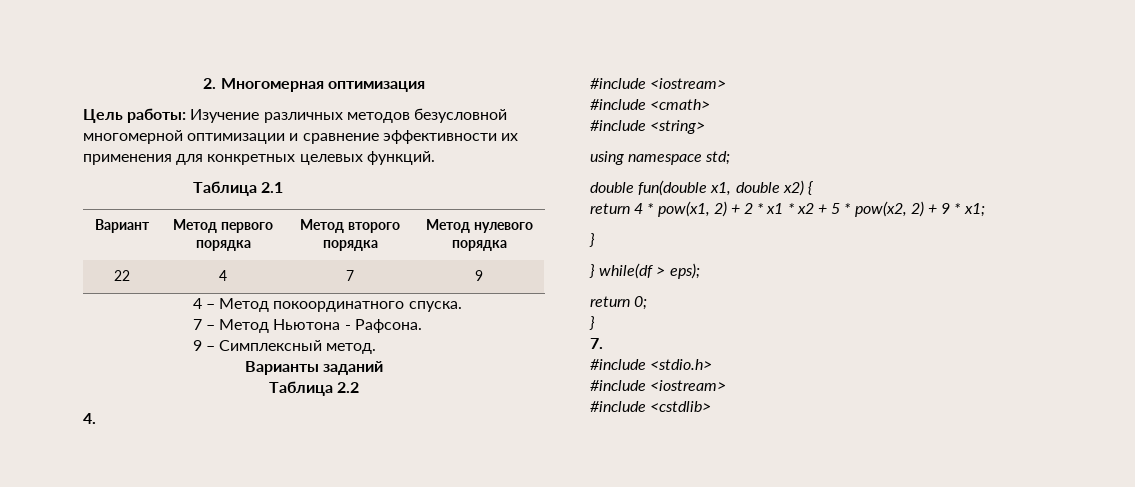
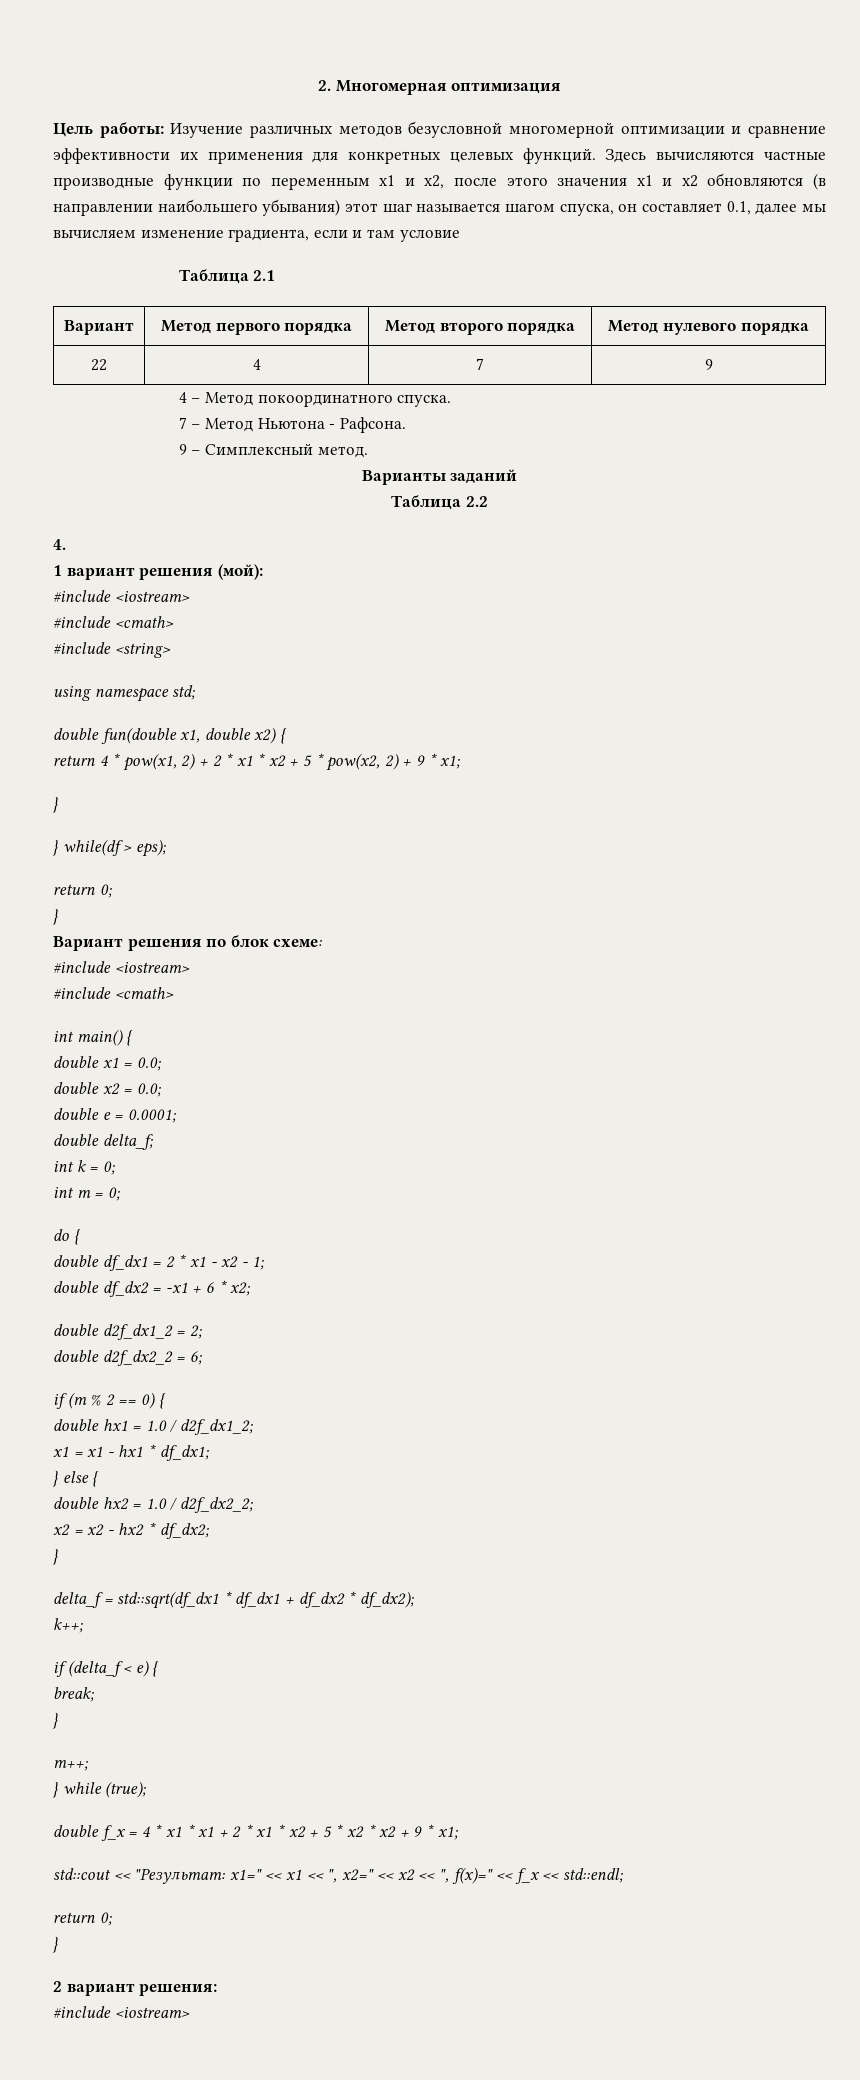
(435, 158) none -> [605,149,826,163] [53,173,826,190] [53,199,826,216] [53,229,460,242] Здесь вычисляются частные производные функции по переменным х1 и х2, после этого значения х1 и х2 обновляются (в направлении наибольшего убывания) этот шаг называется шагом спуска, он составляет 0.1, далее мы вычисляем изменение градиента, если и там условие
(96, 418) none -> [53,564,263,580] // 1 вариант решения (мой):
[590,338,603,349] [590,359,713,370] [590,380,727,391] [590,401,712,412] 7. // #include <stdio.h> // #include <iostream> // #include <cstdlib> -> [53,935,323,951] [53,961,190,973] [53,987,174,999] [53,1029,134,1046] [53,1056,161,1071] [53,1082,161,1097] [53,1108,176,1123] [53,1134,153,1150] [53,1160,115,1175] [53,1187,120,1201] [53,1228,81,1245] [53,1254,265,1271] [53,1280,251,1297] [53,1324,202,1340] [53,1350,202,1366] [53,1392,166,1409] [53,1419,253,1435] [53,1444,209,1461] [52,1470,100,1487] [53,1497,253,1513] [53,1522,209,1539] [52,1548,58,1565] [53,1591,414,1609] [53,1618,83,1633] [53,1660,160,1677] [53,1687,94,1702] [52,1712,58,1729] [53,1760,88,1771] [52,1781,147,1798] [53,1824,458,1841] [53,1867,624,1884] [53,1912,112,1926] [52,1936,58,1953] [53,1981,218,1996] [53,2006,190,2018] Вариант решения по блок схеме: // #include <iostream> // #include <cmath> // int main() { // double x1 = 0.0; // double x2 = 0.0; // double e = 0.0001; // double delta_f; // int k = 0; // int m = 0; // do { // double df_dx1 = 2 * x1 - x2 - 1; // double df_dx2 = -x1 + 6 * x2; // double d2f_dx1_2 = 2; // double d2f_dx2_2 = 6; // if (m % 2 == 0) { // double hx1 = 1.0 / d2f_dx1_2; // x1 = x1 - hx1 * df_dx1; // } else { // double hx2 = 1.0 / d2f_dx2_2; // x2 = x2 - hx2 * df_dx2; // } // delta_f = std::sqrt(df_dx1 * df_dx1 + df_dx2 * df_dx2); // k++; // if (delta_f < e) { // break; // } // m++; // } while (true); // double f_x = 4 * x1 * x1 + 2 * x1 * x2 + 5 * x2 * x2 + 9 * x1; // std::cout << "Результат: x1=" << x1 << ", x2=" << x2 << ", f(х)=" << f_x << std::endl; // return 0; // } // 2 вариант решения: // #include <iostream>

